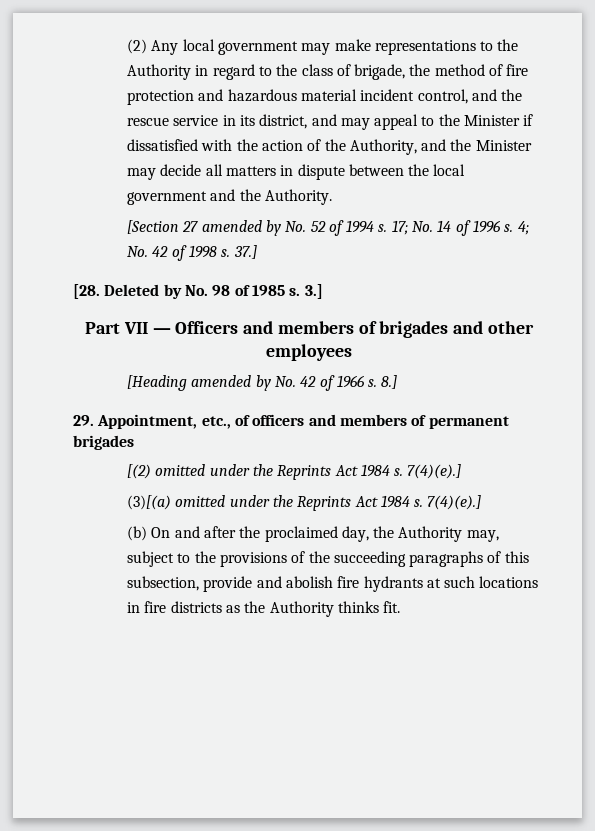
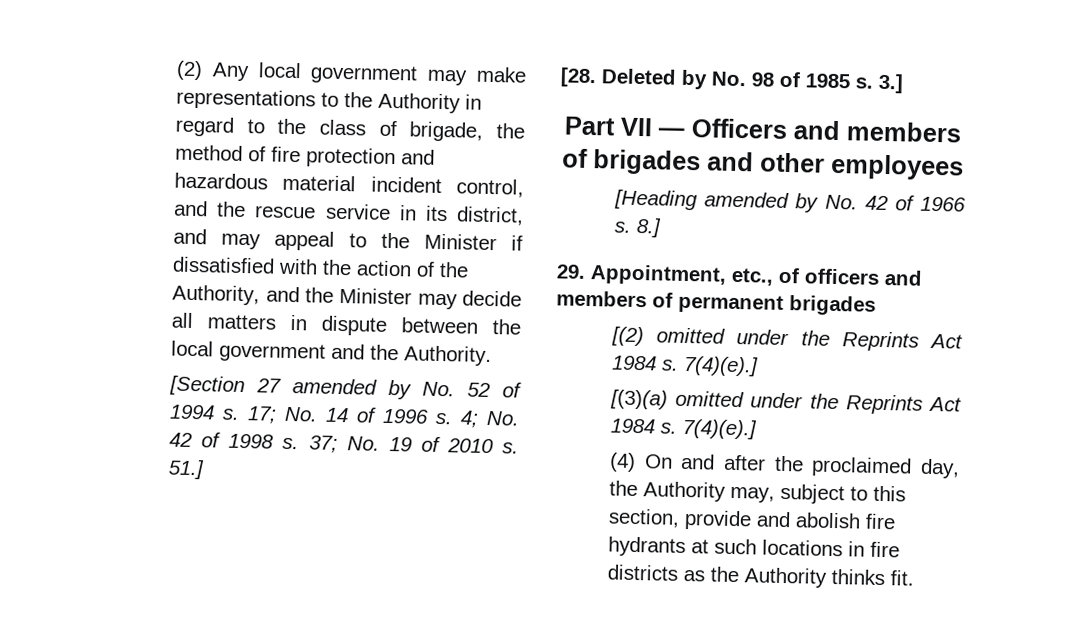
[233,245,257,259] 37.] -> [308,435,519,454] [168,459,206,480] 37; No. 19 of 2010 s. 51.]
[126,495,482,511] [126,526,147,541] (3)[(a) omitted under the Reprints Act 1984 s. 7(4)(e).] // (b) -> [610,389,962,415] [610,418,758,440] [609,452,637,473] [(3)(a) omitted under the Reprints Act 1984 s. 7(4)(e).] // (4)
[194,551,529,567] [126,576,199,591] the provisions of the succeeding paragraphs of this subsection, -> [873,485,907,502] [608,508,681,528] this section,

